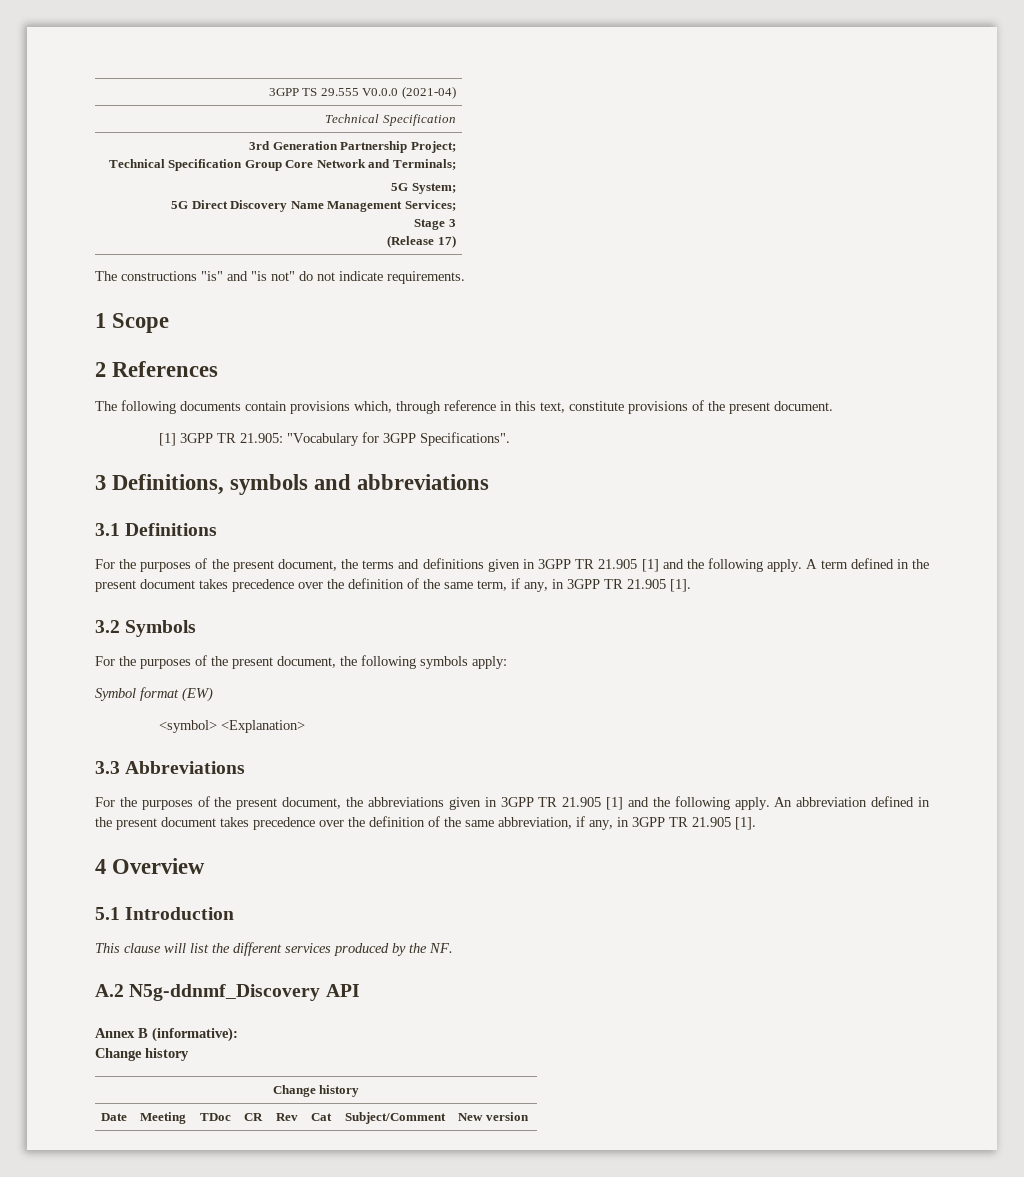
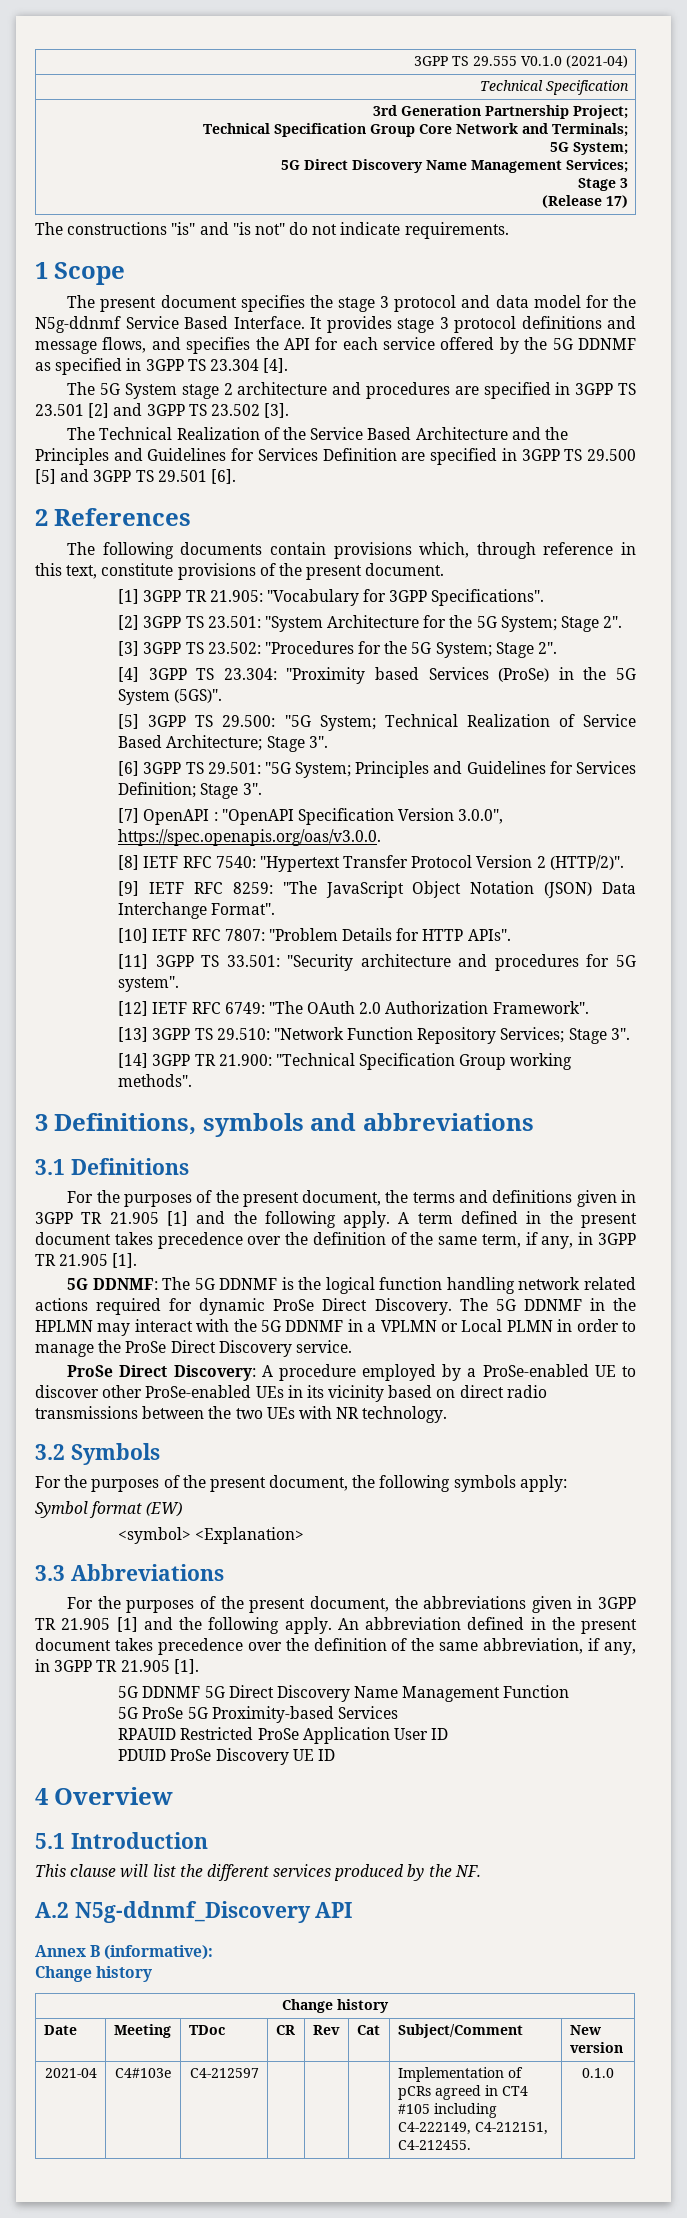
[362,88,399,96] V0.0.0 -> [520,56,562,66] V0.1.0
(170, 323) none -> [67,295,636,312] [35,316,636,333] [35,337,636,354] [35,358,289,375] [67,382,636,399] [35,403,290,418] [67,427,568,440] [35,448,637,465] [35,469,236,484] // The present document specifies the stage 3 protocol and data model for the N5g-ddnmf Service Based Interface. It provides stage 3 protocol definitions and message flows, and specifies the API for each service offered by the 5G DDNMF as specified in 3GPP TS 23.304 [4]. // The 5G System stage 2 architecture and procedures are specified in 3GPP TS 23.501 [2] and 3GPP TS 23.502 [3]. // The Technical Realization of the Service Based Architecture and the Principles and Guidelines for Services Definition are specified in 3GPP TS 29.500 [5] and 3GPP TS 29.501 [6].
(511, 439) none -> [118,615,623,632] [118,641,557,658] [118,667,636,684] [118,689,223,705] [118,714,636,731] [118,735,328,752] [118,761,637,778] [118,782,262,799] [118,808,504,825] [118,829,382,846] [118,855,624,872] [118,881,637,898] [118,902,276,919] [118,928,511,943] [118,954,636,971] [118,976,180,992] [118,1001,589,1016] [118,1027,630,1044] [118,1053,573,1070] [118,1074,193,1087] // [2] 3GPP TS 23.501: "System Architecture for the 5G System; Stage 2". // [3] 3GPP TS 23.502: "Procedures for the 5G System; Stage 2". // [4] 3GPP TS 23.304: "Proximity based Services (ProSe) in the 5G System (5GS)". // [5] 3GPP TS 29.500: "5G System; Technical Realization of Service Based Architecture; Stage 3". // [6] 3GPP TS 29.501: "5G System; Principles and Guidelines for Services Definition; Stage 3". // [7] OpenAPI : "OpenAPI Specification Version 3.0.0", https://spec.openapis.org/oas/v3.0.0. // [8] IETF RFC 7540: "Hypertext Transfer Protocol Version 2 (HTTP/2)". // [9] IETF RFC 8259: "The JavaScript Object Notation (JSON) Data Interchange Format". // [10] IETF RFC 7807: "Problem Details for HTTP APIs". // [11] 3GPP TS 33.501: "Security architecture and procedures for 5G system". // [12] IETF RFC 6749: "The OAuth 2.0 Authorization Framework". // [13] 3GPP TS 29.510: "Network Function Repository Services; Stage 3". // [14] 3GPP TR 21.900: "Technical Specification Group working methods".
(691, 585) none -> [67,1277,636,1294] [35,1298,636,1315] [35,1319,636,1336] [35,1340,352,1357] [67,1364,636,1381] [35,1385,547,1402] [35,1406,448,1423] // 5G DDNMF: The 5G DDNMF is the logical function handling network related actions required for dynamic ProSe Direct Discovery. The 5G DDNMF in the HPLMN may interact with the 5G DDNMF in a VPLMN or Local PLMN in order to manage the ProSe Direct Discovery service. // ProSe Direct Discovery: A procedure employed by a ProSe-enabled UE to discover other ProSe-enabled UEs in its vicinity based on direct radio transmissions between the two UEs with NR technology.
(756, 823) none -> [118,1685,570,1702] [118,1706,398,1723] [118,1727,449,1744] [118,1748,335,1765] // 5G DDNMF 5G Direct Discovery Name Management Function // 5G ProSe 5G Proximity-based Services // RPAUID Restricted ProSe Application User ID // PDUID ProSe Discovery UE ID
(529, 1116) none -> [44,2068,97,2078] [115,2068,171,2078] [189,2068,259,2078] [397,2067,523,2082] [397,2085,528,2100] [397,2103,497,2118] [397,2122,548,2135] [397,2140,471,2150] [582,2068,614,2078] // 2021-04 | C4#103e | C4-212597 | | | | Implementation of pCRs agreed in CT4 #105 including C4-222149, C4-212151, C4-212455. | 0.1.0

